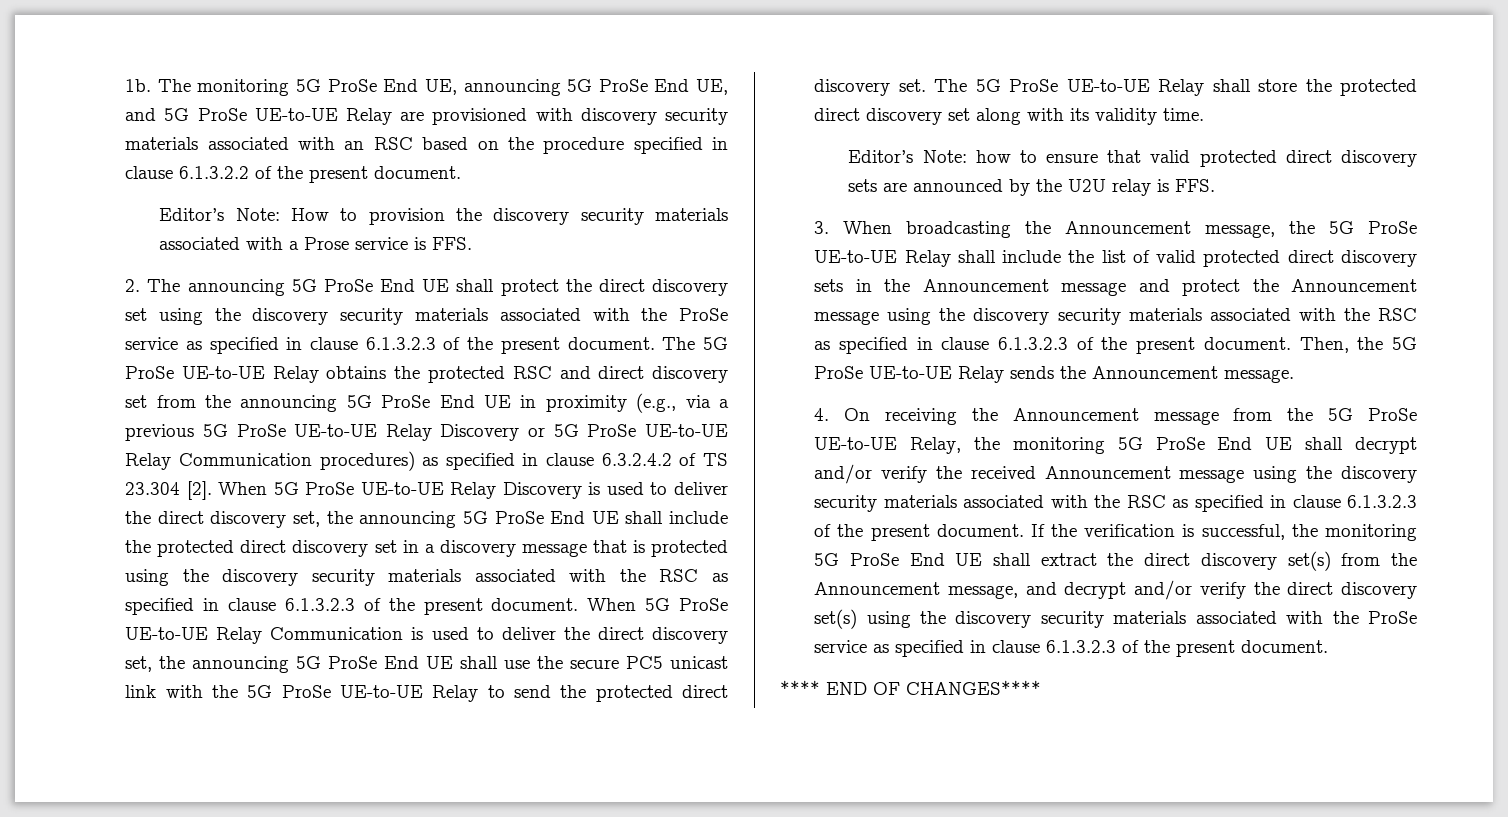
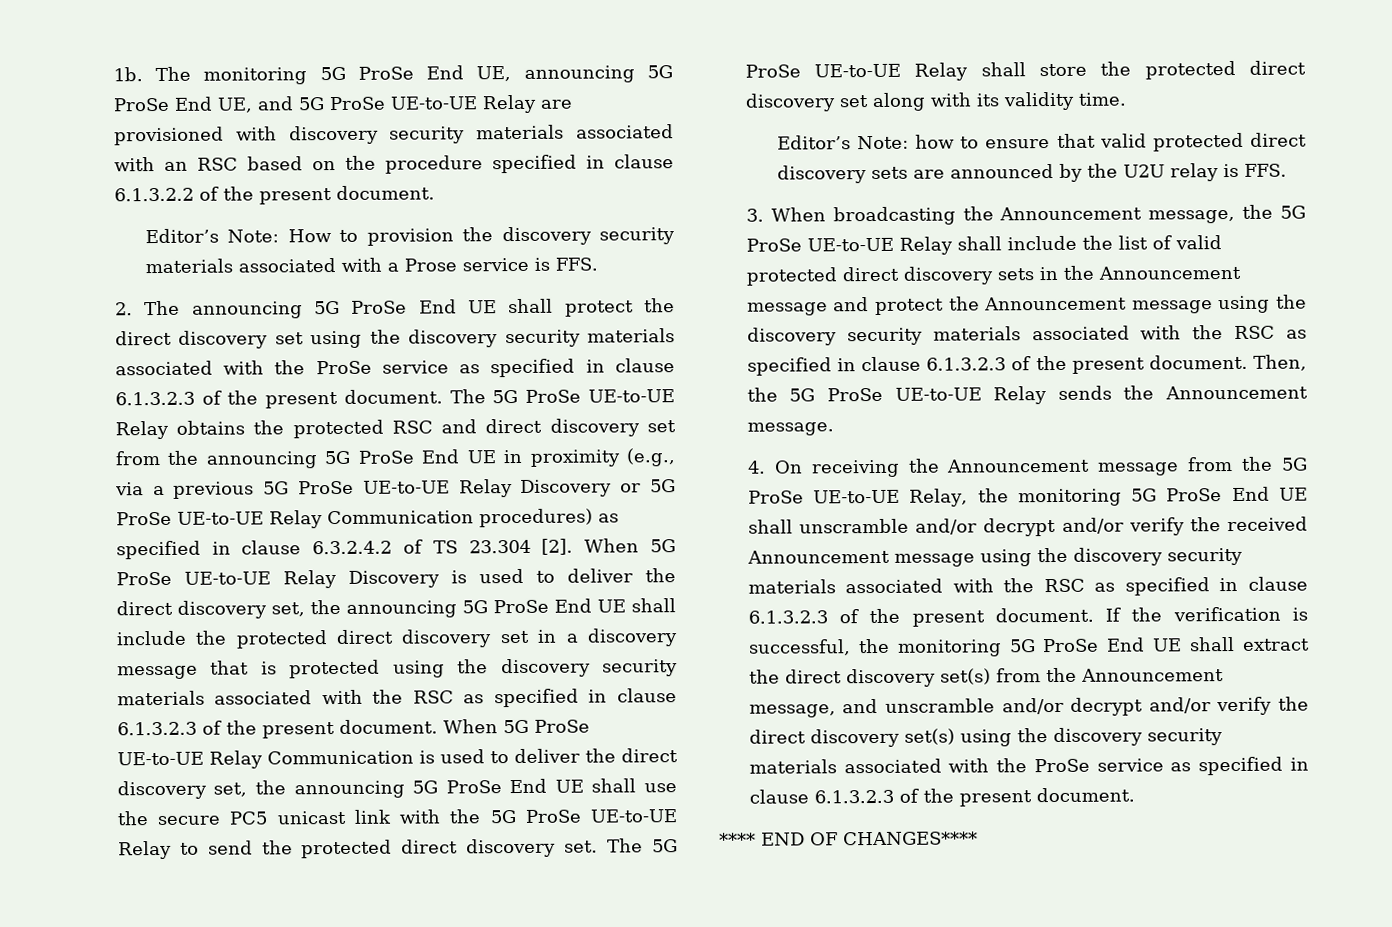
(1344, 443) none -> [799,518,978,535] unscramble and/or
(1057, 588) none -> [885,697,1064,715] unscramble and/or

